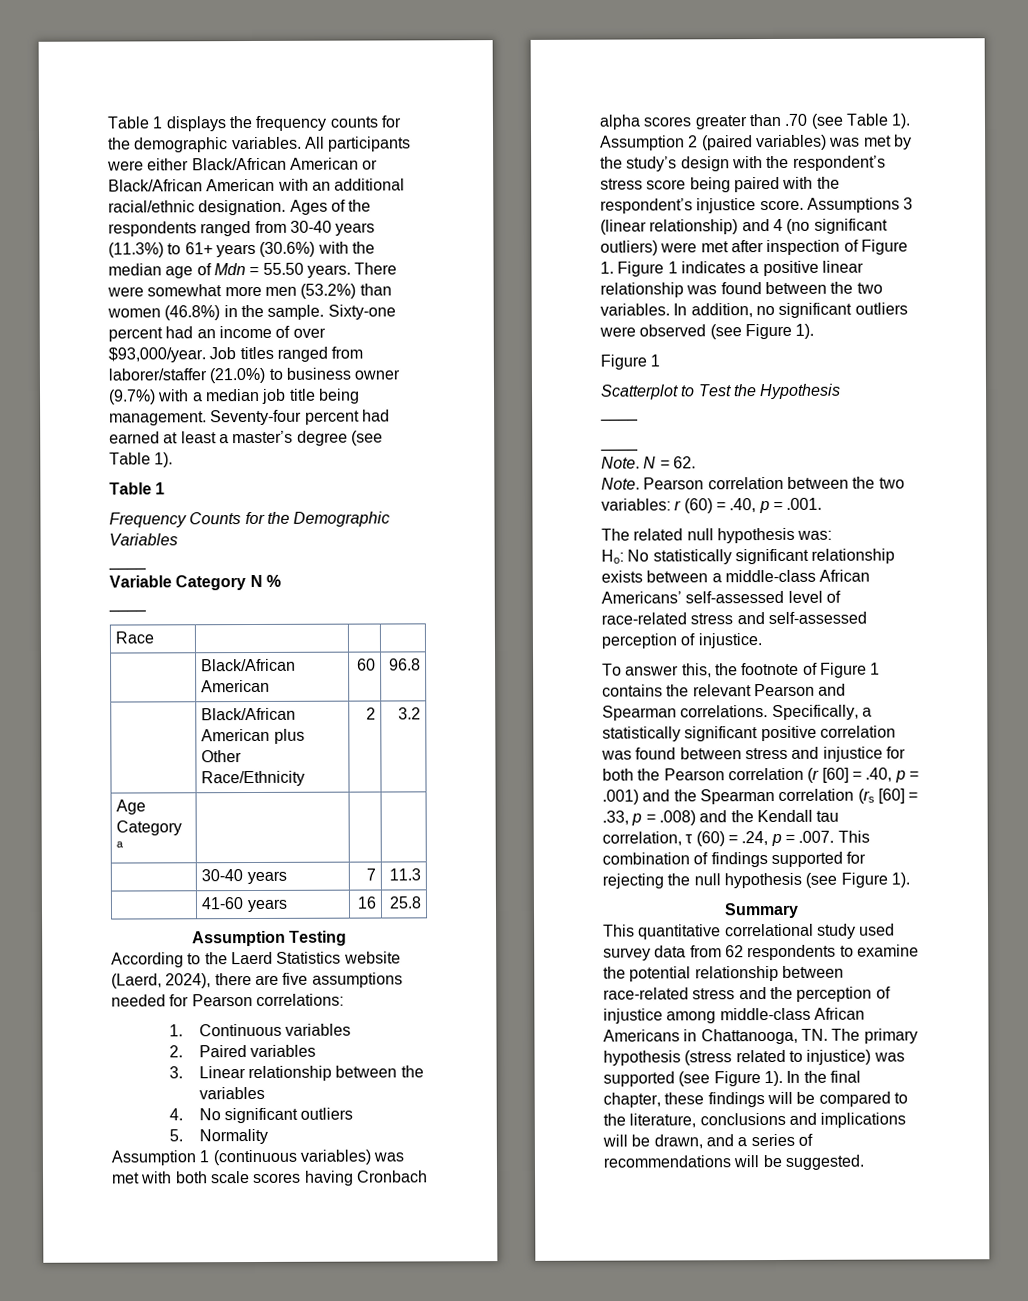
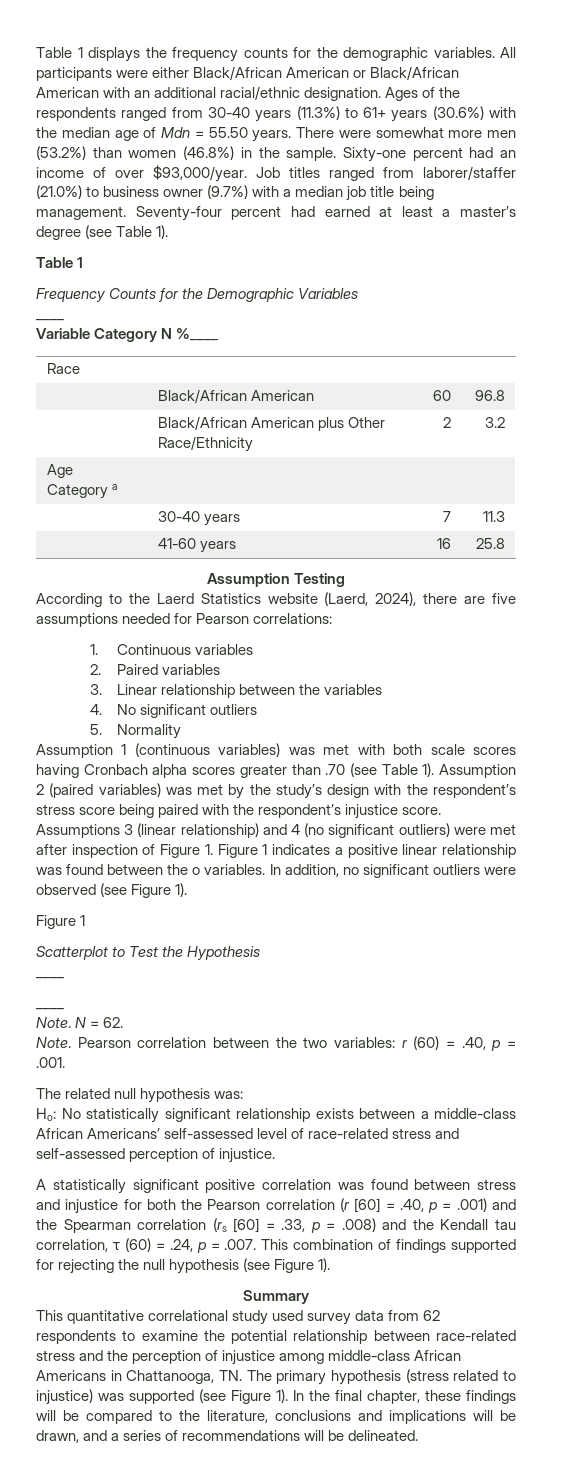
[265,574,281,587] [108,608,147,613] % // ____ -> [176,328,219,341] %____
[856,282,883,294] two -> [192,867,201,875] o
[602,662,881,678] [602,683,847,697] [602,704,872,721] To answer this, the footnote of Figure 1 contains the relevant Pearson and Spearman correlations. Specifically, a -> [36,1179,46,1190] A
[784,1154,864,1170] suggested. -> [348,1430,419,1441] delineated.

